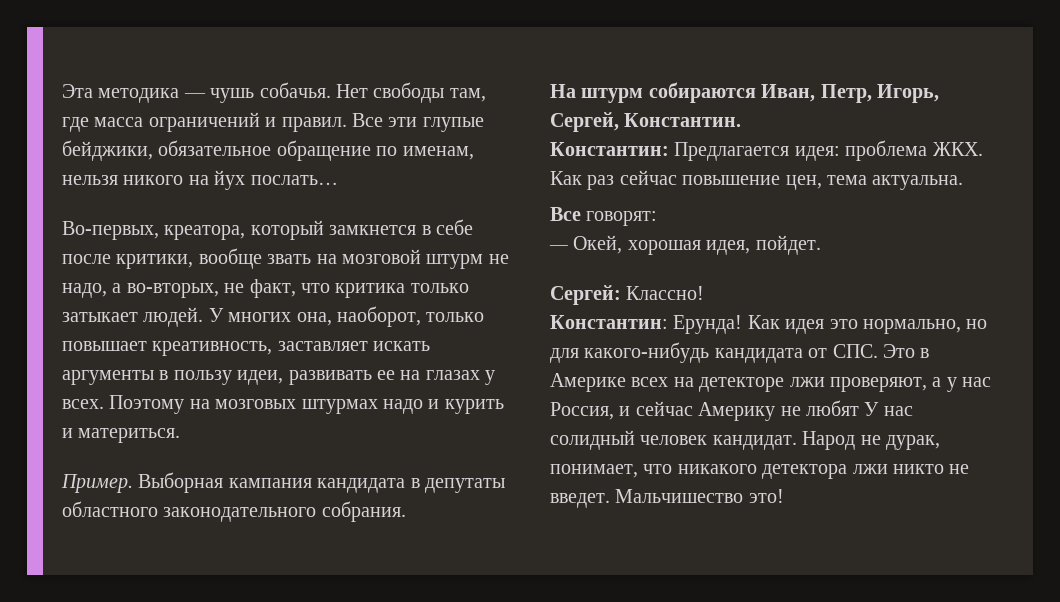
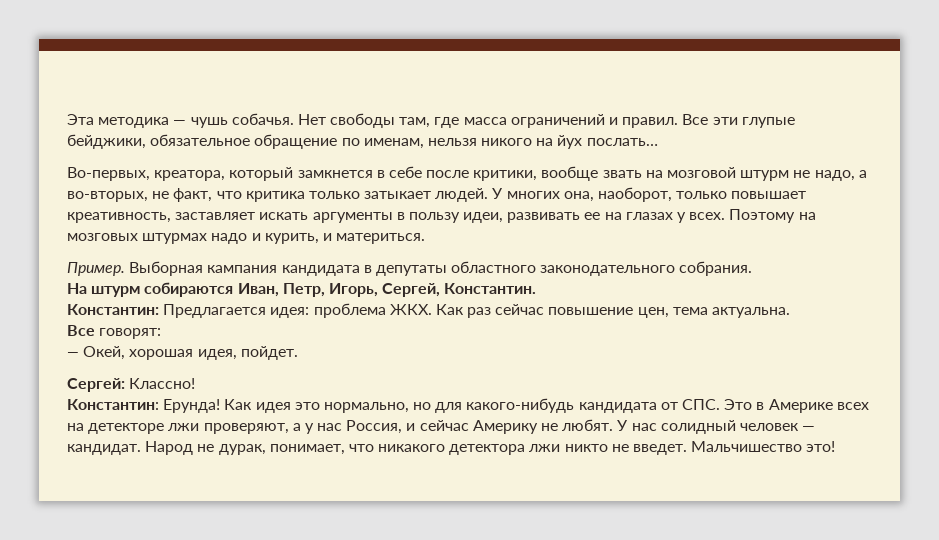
[444,399,504,414] курить -> [264,233,319,244] курить,
[806,400,859,416] любят -> [562,419,614,431] любят.
(708, 440) none -> [802,426,816,431] —

